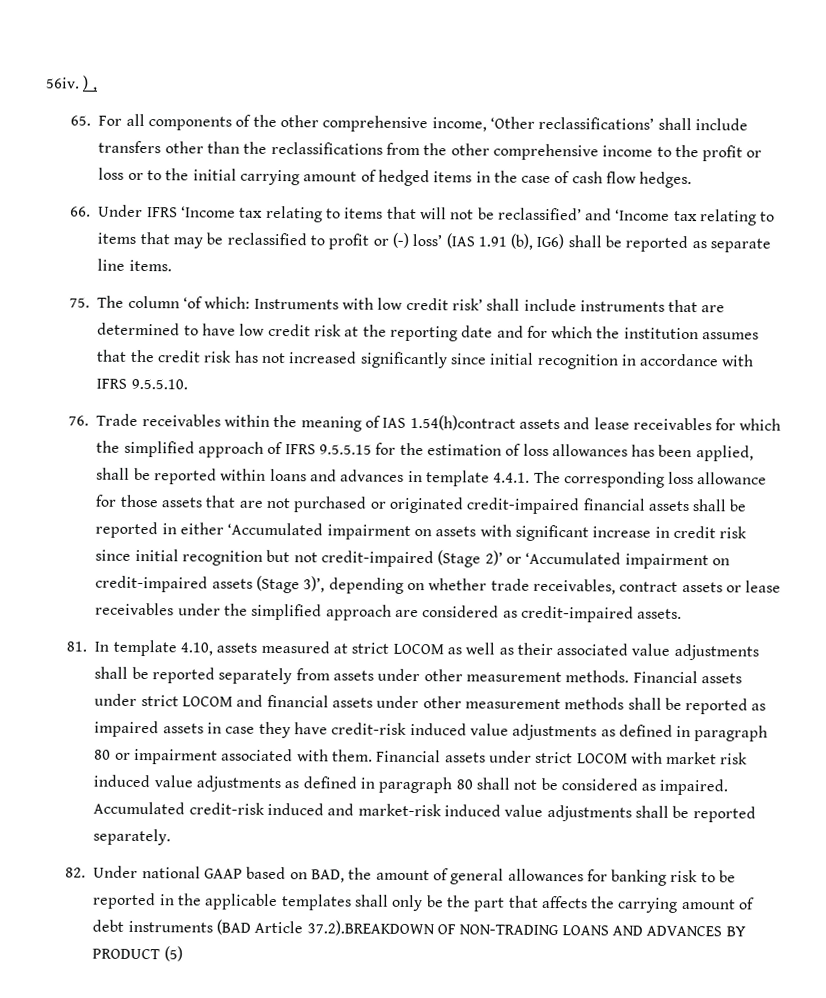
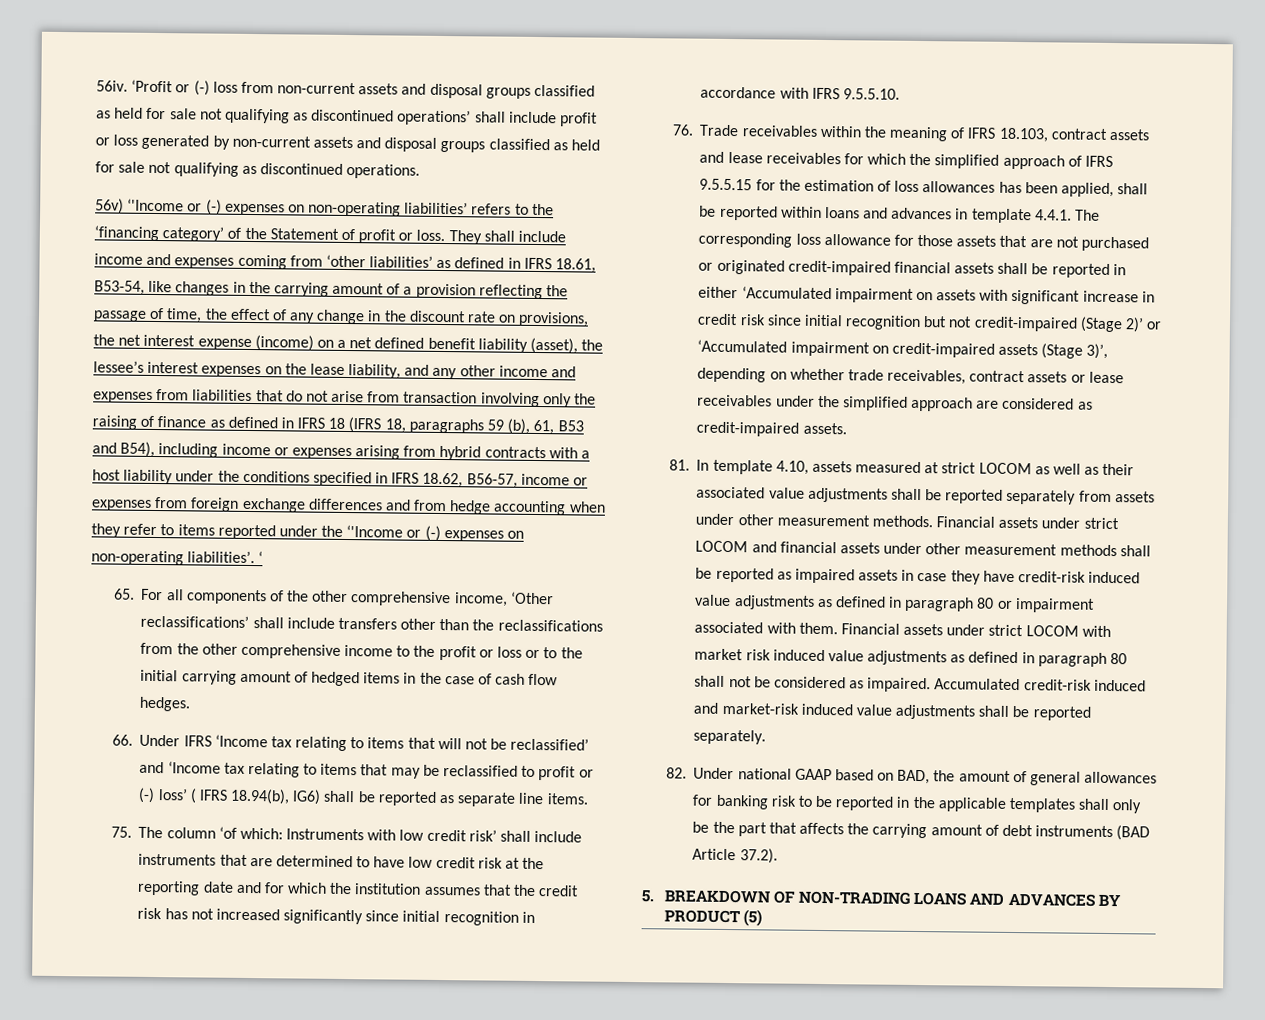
[82,75,98,92] ) , -> [131,79,596,99] [96,107,599,127] [95,134,601,153] [95,161,421,179] [95,198,554,217] [94,225,567,245] [94,253,597,273] [94,280,569,300] [93,307,590,327] [93,334,604,354] [93,360,577,380] [93,389,597,408] [92,415,584,435] [92,441,591,461] [92,469,589,488] [91,497,606,516] [91,523,525,542] [91,550,264,566] ‘Profit or (-) loss from non-current assets and disposal groups classified as held for sale not qualifying as discontinued operations’ shall include profit or loss generated by non-current assets and disposal groups classified as held for sale not qualifying as discontinued operations. // 56v) ‘'Income or (-) expenses on non-operating liabilities’ refers to the ‘financing category’ of the Statement of profit or loss. They shall include income and expenses coming from ‘other liabilities’ as defined in IFRS 18.61, B53-54, like changes in the carrying amount of a provision reflecting the passage of time, the effect of any change in the discount rate on provisions, the net interest expense (income) on a net defined benefit liability (asset), the lessee’s interest expenses on the lease liability, and any other income and expenses from liabilities that do not arise from transaction involving only the raising of finance as defined in IFRS 18 (IFRS 18, paragraphs 59 (b), 61, B53 and B54), including income or expenses arising from hybrid contracts with a host liability under the conditions specified in IFRS 18.62, B56-57, income or expenses from foreign exchange differences and from hedge accounting when they refer to items reported under the ‘'Income or (-) expenses on non-operating liabilities’. ‘
[445,233,534,250] (IAS 1.91 (b), -> [189,788,291,805] ( IFRS 18.94(b),
[382,414,516,431] IAS 1.54(h)contract -> [967,127,1108,143] IFRS 18.103, contract
[306,920,435,937] 37.2).BREAKDOWN -> [739,848,778,864] [641,889,771,904] 37.2). // 5. BREAKDOWN

